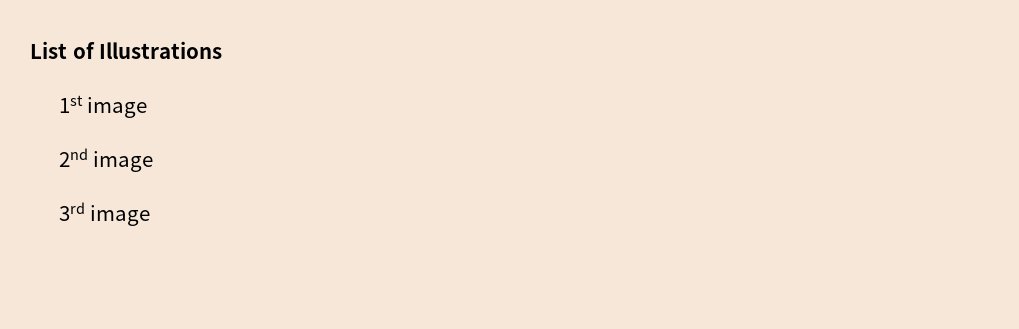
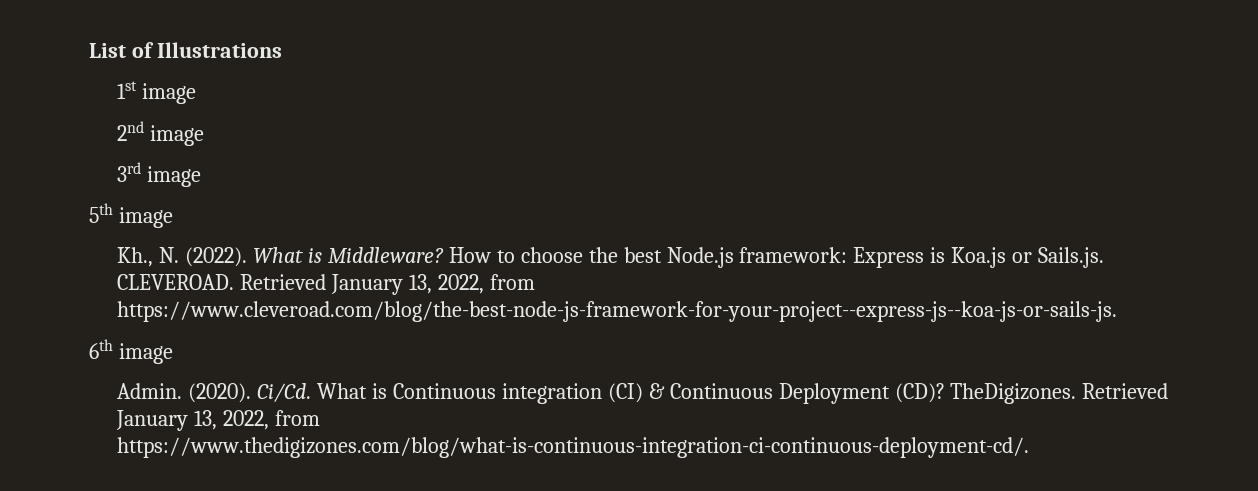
(151, 215) none -> [89,203,173,228] [117,247,1105,268] [117,274,535,295] [117,301,1118,322] [89,339,173,364] [117,383,1169,404] [116,410,321,431] [117,437,1030,458] // 5th image // Kh., N. (2022). What is Middleware? How to choose the best Node.js framework: Express is Koa.js or Sails.js. CLEVEROAD. Retrieved January 13, 2022, from https://www.cleveroad.com/blog/the-best-node-js-framework-for-your-project--express-js--koa-js-or-sails-js. // 6th image // Admin. (2020). Ci/Cd. What is Continuous integration (CI) & Continuous Deployment (CD)? TheDigizones. Retrieved January 13, 2022, from https://www.thedigizones.com/blog/what-is-continuous-integration-ci-continuous-deployment-cd/.

